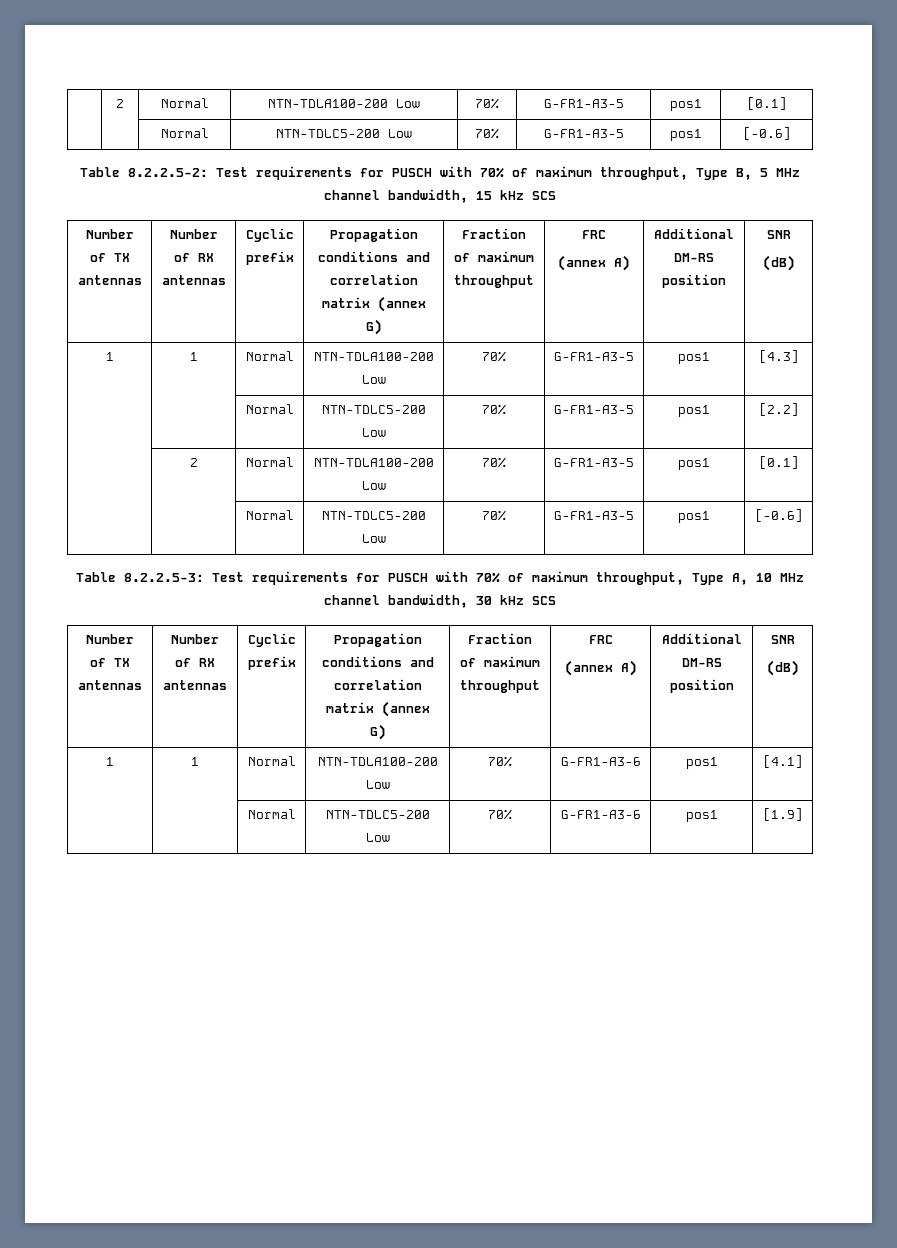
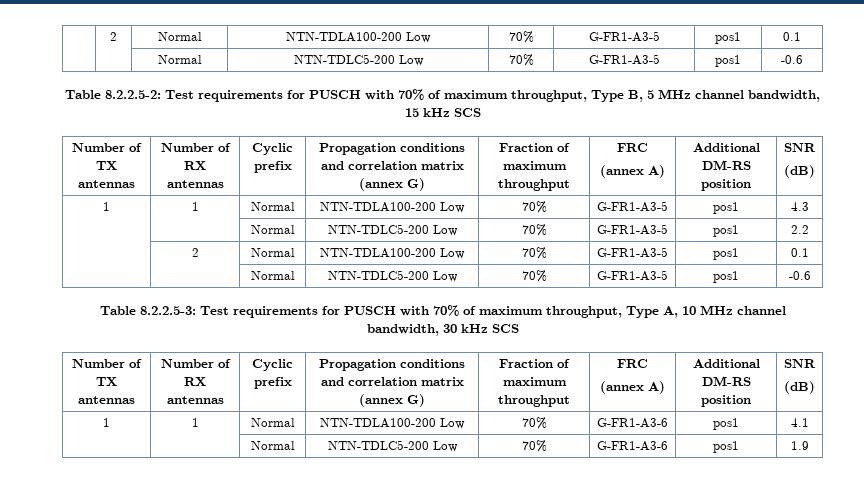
[116,99,124,108] [160,98,209,108] [268,99,420,108] [475,98,499,109] [543,99,624,108] [669,99,702,111] [746,97,787,110] [160,128,209,138] [276,129,412,138] [475,128,499,139] [543,129,624,138] [669,129,702,141] [742,127,791,140] | 2 | Normal | NTN-TDLA100-200 Low | 70% | G-FR1-A3-5 | pos1 | [0.1] // | | Normal | NTN-TDLC5-200 Low | 70% | G-FR1-A3-5 | pos1 | [-0.6] -> [110,32,117,41] [157,32,202,41] [286,32,432,43] [508,31,534,43] [588,31,660,42] [715,32,741,44] [783,32,801,41] [157,55,202,64] [293,54,424,66] [508,54,534,66] [588,54,660,65] [715,55,741,67] [781,55,803,64] | 2 | Normal | NTN-TDLA100-200 Low | 70% | G-FR1-A3-5 | pos1 | 0.1 // | | Normal | NTN-TDLC5-200 Low | 70% | G-FR1-A3-5 | pos1 | -0.6
[758,350,799,363] [245,404,294,414] [321,405,426,414] [361,428,386,437] [481,404,506,415] [554,405,634,414] [678,405,710,417] [758,403,799,416] [189,458,198,467] [245,457,294,467] [313,458,434,467] [361,481,386,490] [481,457,506,468] [554,458,634,467] [678,458,710,470] [758,456,799,469] [245,510,294,520] [321,511,426,520] [361,534,386,543] [481,510,506,521] [554,511,634,520] [678,511,710,523] [754,509,803,522] [4.3] // | | Normal | NTN-TDLC5-200 Low | 70% | G-FR1-A3-5 | pos1 | [2.2] // | 2 | Normal | NTN-TDLA100-200 Low | 70% | G-FR1-A3-5 | pos1 | [0.1] // | | Normal | NTN-TDLC5-200 Low | 70% | G-FR1-A3-5 | pos1 | [-0.6] -> [790,202,809,211] [250,225,295,234] [327,224,458,236] [521,224,547,236] [597,224,668,235] [713,225,739,237] [790,225,809,234] [191,248,199,257] [250,248,295,257] [320,248,466,259] [521,247,547,259] [597,247,668,258] [713,248,739,260] [790,248,809,257] [250,271,295,280] [327,270,458,282] [521,270,547,282] [597,270,668,281] [713,271,739,283] [788,271,811,280] 4.3 // | | Normal | NTN-TDLC5-200 Low | 70% | G-FR1-A3-5 | pos1 | 2.2 // | 2 | Normal | NTN-TDLA100-200 Low | 70% | G-FR1-A3-5 | pos1 | 0.1 // | | Normal | NTN-TDLC5-200 Low | 70% | G-FR1-A3-5 | pos1 | -0.6
[762,755,803,768] [4.1] -> [790,418,809,427] 4.1
[762,808,803,821] [1.9] -> [790,441,809,450] 1.9

